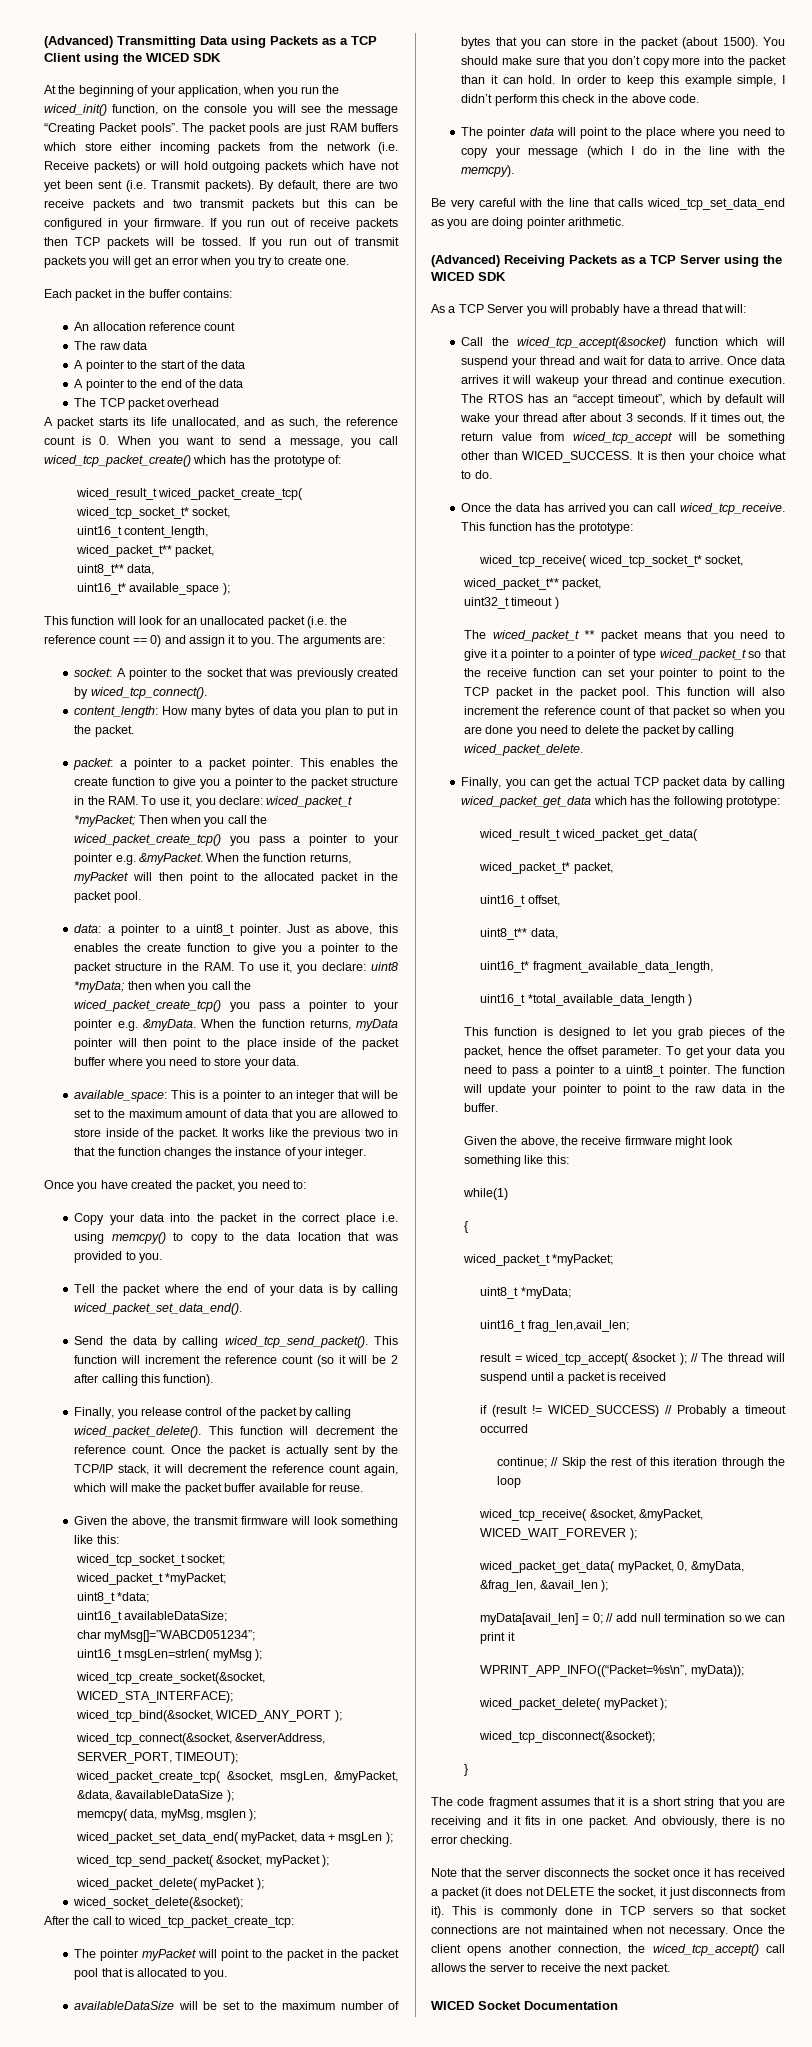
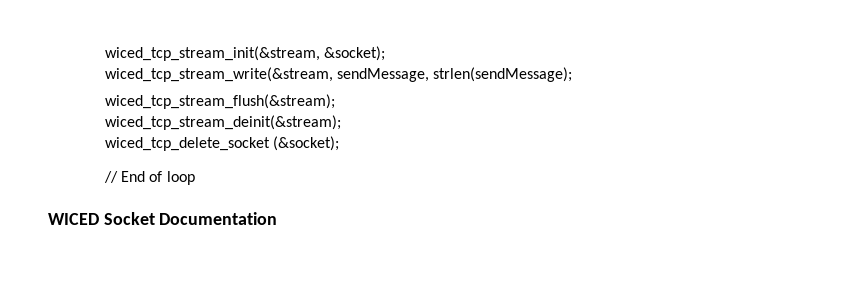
[44,36,377,48] [44,53,221,65] [44,85,340,97] [44,104,398,116] [44,123,399,135] [43,142,398,154] [44,161,400,173] [44,180,398,192] [44,199,398,211] [44,218,398,230] [44,237,399,249] [44,256,350,268] [44,289,232,301] [74,322,236,331] [74,341,147,350] [74,360,245,372] [74,379,243,391] [74,398,220,410] [44,417,398,429] [44,436,399,448] [44,455,341,467] [75,488,304,500] [75,507,231,519] [76,526,209,538] [75,545,215,557] [76,564,155,576] [76,583,230,595] [44,616,348,628] [44,635,386,647] [74,668,398,680] [74,687,207,699] [74,706,399,718] [74,725,134,737] [73,758,398,770] [74,777,398,789] [74,796,353,808] [74,815,268,827] [74,834,398,846] [74,853,351,865] [74,872,398,884] [74,891,141,903] [74,924,399,936] [74,943,399,955] [74,962,398,974] [74,981,252,993] [74,1000,398,1012] [74,1019,398,1031] [74,1038,399,1050] [74,1057,299,1069] [74,1090,398,1102] [74,1109,399,1121] [74,1128,399,1140] [74,1147,367,1159] [44,1180,306,1192] [74,1213,398,1225] [74,1232,398,1244] [74,1251,162,1263] [74,1284,399,1296] [74,1303,243,1315] [74,1336,398,1348] [74,1355,398,1367] [74,1374,214,1386] [74,1407,352,1419] [74,1426,398,1438] [74,1445,399,1457] [74,1464,399,1476] [73,1483,364,1495] [74,1516,399,1528] [74,1535,119,1544] [75,1554,226,1566] [75,1573,227,1585] [76,1592,150,1604] [76,1611,228,1623] [76,1630,256,1642] [76,1649,263,1661] [75,1672,265,1684] [76,1691,233,1703] [75,1710,342,1722] [75,1733,326,1745] [76,1752,239,1764] [75,1771,398,1783] [76,1790,234,1802] [76,1809,257,1821] [75,1832,393,1844] [75,1855,330,1867] [75,1878,264,1890] [73,1897,244,1909] [44,1916,294,1928] [74,1949,399,1961] [74,1968,228,1980] [74,2001,400,2010] [461,37,785,49] [461,56,786,68] [461,75,785,87] [461,94,699,106] [461,127,785,139] [461,146,785,158] [461,165,515,177] [431,198,785,210] [431,217,624,229] [431,255,782,267] [431,272,506,281] [431,304,747,316] [461,337,785,349] [461,356,785,368] [461,375,785,387] [461,394,785,406] [460,413,785,425] [461,432,785,444] [461,451,786,463] [461,470,492,479] [461,503,785,515] [461,522,633,534] [479,555,744,567] [462,578,602,590] [463,597,559,609] [463,630,785,642] [463,649,786,661] [463,668,785,680] [463,687,785,699] [463,706,785,718] [463,725,735,737] [463,744,583,756] [461,777,785,789] [461,796,781,808] [479,829,698,841] [479,862,613,874] [480,895,560,907] [480,928,558,940] [480,961,713,973] [480,994,693,1006] [463,1027,785,1039] [463,1046,785,1058] [463,1065,785,1077] [462,1084,785,1096] [463,1103,498,1112] [463,1136,733,1148] [463,1155,569,1167] [462,1188,508,1200] [463,1221,468,1233] [462,1254,614,1266] [480,1287,571,1299] [480,1320,629,1332] [480,1353,786,1365] [480,1372,667,1384] [480,1405,786,1417] [480,1424,529,1433] [496,1457,785,1469] [496,1476,521,1488] [479,1509,704,1521] [480,1528,637,1540] [479,1561,744,1573] [480,1580,609,1592] [480,1613,785,1625] [480,1632,515,1644] [480,1665,744,1677] [479,1698,668,1710] [479,1731,656,1743] [463,1764,468,1776] [431,1797,785,1809] [431,1816,785,1828] [431,1835,513,1847] [431,1868,785,1877] [431,1887,785,1899] [431,1906,786,1918] [431,1925,785,1937] [431,1944,785,1956] [431,1963,670,1975] (Advanced) Transmitting Data using Packets as a TCP Client using the WICED SDK // At the beginning of your application, when you run the wiced_init() function, on the console you will see the message “Creating Packet pools”. The packet pools are just RAM buffers which store either incoming packets from the network (i.e. Receive packets) or will hold outgoing packets which have not yet been sent (i.e. Transmit packets). By default, there are two receive packets and two transmit packets but this can be configured in your firmware. If you run out of receive packets then TCP packets will be tossed. If you run out of transmit packets you will get an error when you try to create one. // Each packet in the buffer contains: // An allocation reference count // The raw data // A pointer to the start of the data // A pointer to the end of the data // The TCP packet overhead // A packet starts its life unallocated, and as such, the reference count is 0. When you want to send a message, you call wiced_tcp_packet_create() which has the prototype of: // wiced_result_t wiced_packet_create_tcp( wiced_tcp_socket_t* socket, // uint16_t content_length, // wiced_packet_t** packet, // uint8_t** data, // uint16_t* available_space ); // This function will look for an unallocated packet (i.e. the reference count == 0) and assign it to you. The arguments are: // socket: A pointer to the socket that was previously created by wiced_tcp_connect(). // content_length: How many bytes of data you plan to put in the packet. // packet: a pointer to a packet pointer. This enables the create function to give you a pointer to the packet structure in the RAM. To use it, you declare: wiced_packet_t *myPacket; Then when you call the wiced_packet_create_tcp() you pass a pointer to your pointer e.g. &myPacket. When the function returns, myPacket will then point to the allocated packet in the packet pool. // data: a pointer to a uint8_t pointer. Just as above, this enables the create function to give you a pointer to the packet structure in the RAM. To use it, you declare: uint8 *myData; then when you call the wiced_packet_create_tcp() you pass a pointer to your pointer e.g. &myData. When the function returns, myData pointer will then point to the place inside of the packet buffer where you need to store your data. // available_space: This is a pointer to an integer that will be set to the maximum amount of data that you are allowed to store inside of the packet. It works like the previous two in that the function changes the instance of your integer. // Once you have created the packet, you need to: // Copy your data into the packet in the correct place i.e. using memcpy() to copy to the data location that was provided to you. // Tell the packet where the end of your data is by calling wiced_packet_set_data_end(). // Send the data by calling wiced_tcp_send_packet(). This function will increment the reference count (so it will be 2 after calling this function). // Finally, you release control of the packet by calling wiced_packet_delete(). This function will decrement the reference count. Once the packet is actually sent by the TCP/IP stack, it will decrement the reference count again, which will make the packet buffer available for reuse. // Given the above, the transmit firmware will look something like this: // wiced_tcp_socket_t socket; // wiced_packet_t *myPacket; // uint8_t *data; // uint16_t availableDataSize; // char myMsg[]=”WABCD051234”; // uint16_t msgLen=strlen( myMsg ); // wiced_tcp_create_socket(&socket, WICED_STA_INTERFACE); // wiced_tcp_bind(&socket, WICED_ANY_PORT ); // wiced_tcp_connect(&socket, &serverAddress, SERVER_PORT, TIMEOUT); // wiced_packet_create_tcp( &socket, msgLen, &myPacket, &data, &availableDataSize ); // memcpy( data, myMsg, msglen ); // wiced_packet_set_data_end( myPacket, data + msgLen ); // wiced_tcp_send_packet( &socket, myPacket ); // wiced_packet_delete( myPacket ); // wiced_socket_delete(&socket); // After the call to wiced_tcp_packet_create_tcp: // The pointer myPacket will point to the packet in the packet pool that is allocated to you. // availableDataSize will be set to the maximum number of bytes that you can store in the packet (about 1500). You should make sure that you don’t copy more into the packet than it can hold. In order to keep this example simple, I didn’t perform this check in the above code. // The pointer data will point to the place where you need to copy your message (which I do in the line with the memcpy). // Be very careful with the line that calls wiced_tcp_set_data_end as you are doing pointer arithmetic. // (Advanced) Receiving Packets as a TCP Server using the WICED SDK // As a TCP Server you will probably have a thread that will: // Call the wiced_tcp_accept(&socket) function which will suspend your thread and wait for data to arrive. Once data arrives it will wakeup your thread and continue execution. The RTOS has an “accept timeout”, which by default will wake your thread after about 3 seconds. If it times out, the return value from wiced_tcp_accept will be something other than WICED_SUCCESS. It is then your choice what to do. // Once the data has arrived you can call wiced_tcp_receive. This function has the prototype: // wiced_tcp_receive( wiced_tcp_socket_t* socket, // wiced_packet_t** packet, // uint32_t timeout ) // The wiced_packet_t ** packet means that you need to give it a pointer to a pointer of type wiced_packet_t so that the receive function can set your pointer to point to the TCP packet in the packet pool. This function will also increment the reference count of that packet so when you are done you need to delete the packet by calling wiced_packet_delete. // Finally, you can get the actual TCP packet data by calling wiced_packet_get_data which has the following prototype: // wiced_result_t wiced_packet_get_data( // wiced_packet_t* packet, // uint16_t offset, // uint8_t** data, // uint16_t* fragment_available_data_length, // uint16_t *total_available_data_length ) // This function is designed to let you grab pieces of the packet, hence the offset parameter. To get your data you need to pass a pointer to a uint8_t pointer. The function will update your pointer to point to the raw data in the buffer. // Given the above, the receive firmware might look something like this: // while(1) // { // wiced_packet_t *myPacket; // uint8_t *myData; // uint16_t frag_len,avail_len; // result = wiced_tcp_accept( &socket ); // The thread will suspend until a packet is received // if (result != WICED_SUCCESS) // Probably a timeout occurred // continue; // Skip the rest of this iteration through the loop // wiced_tcp_receive( &socket, &myPacket, WICED_WAIT_FOREVER ); // wiced_packet_get_data( myPacket, 0, &myData, &frag_len, &avail_len ); // myData[avail_len] = 0; // add null termination so we can print it // WPRINT_APP_INFO((“Packet=%s\n”, myData)); // wiced_packet_delete( myPacket ); // wiced_tcp_disconnect(&socket); // } // The code fragment assumes that it is a short string that you are receiving and it fits in one packet. And obviously, there is no error checking. // Note that the server disconnects the socket once it has received a packet (it does not DELETE the socket, it just disconnects from it). This is commonly done in TCP servers so that socket connections are not maintained when not necessary. Once the client opens another connection, the wiced_tcp_accept() call allows the server to receive the next packet. -> [104,46,386,61] [104,67,573,82] [104,94,335,109] [104,115,341,130] [104,136,340,151] [103,171,195,185] wiced_tcp_stream_init(&stream, &socket); // wiced_tcp_stream_write(&stream, sendMessage, strlen(sendMessage); // wiced_tcp_stream_flush(&stream); // wiced_tcp_stream_deinit(&stream); // wiced_tcp_delete_socket (&socket); // // End of loop

